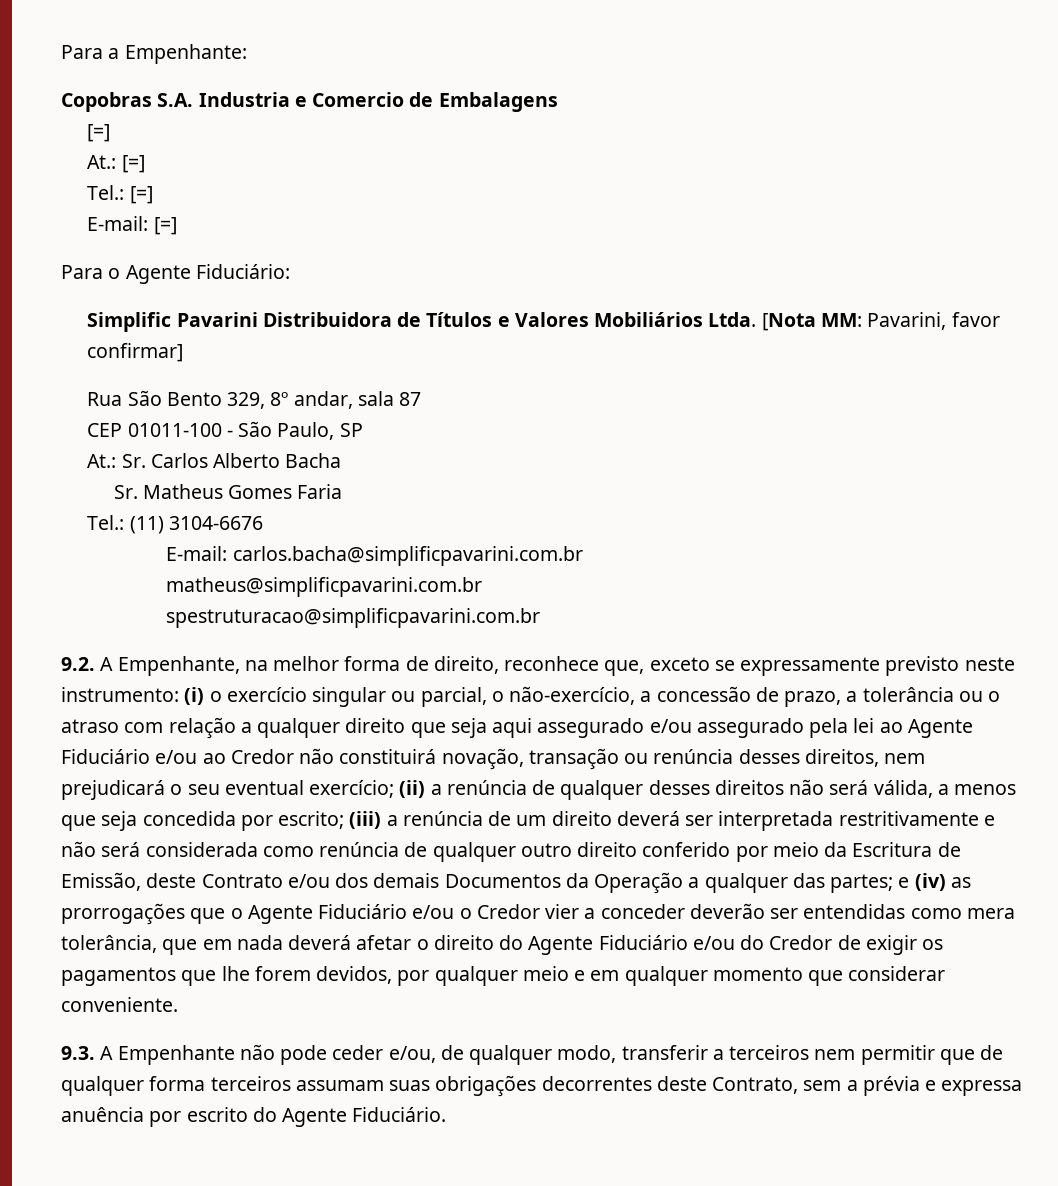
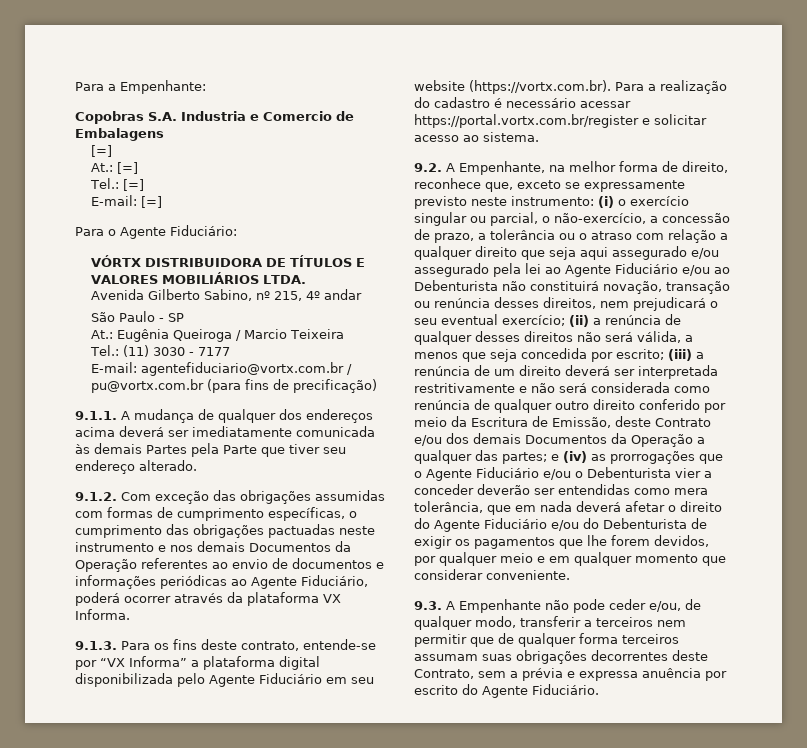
[87,312,1000,332] [87,343,184,362] [87,390,422,409] [87,421,363,440] [87,453,342,468] [113,484,343,499] [87,515,263,534] [166,546,583,566] [166,577,483,597] [166,608,541,628] Simplific Pavarini Distribuidora de Títulos e Valores Mobiliários Ltda. [Nota MM: Pavarini, favor confirmar] // Rua São Bento 329, 8º andar, sala 87 // CEP 01011-100 - São Paulo, SP // At.: Sr. Carlos Alberto Bacha // Sr. Matheus Gomes Faria // Tel.: (11) 3104-6676 // E-mail: carlos.bacha@simplificpavarini.com.br // matheus@simplificpavarini.com.br // spestruturacao@simplificpavarini.com.br -> [91,255,366,267] [91,272,307,284] [91,289,363,301] [91,311,185,322] [91,329,345,342] [90,345,231,357] [91,362,353,376] [91,379,378,393] [75,409,373,423] [75,426,375,437] [75,443,346,457] [75,460,197,474] [75,490,385,504] [75,507,357,521] [75,524,375,538] [75,541,351,552] [75,558,384,572] [75,575,368,589] [75,592,341,606] [75,609,130,620] [75,639,376,651] [75,656,320,670] [75,673,374,687] [414,80,727,94] [414,97,631,108] [414,114,707,128] [414,132,539,142] VÓRTX DISTRIBUIDORA DE TÍTULOS E VALORES MOBILIÁRIOS LTDA. // Avenida Gilberto Sabino, nº 215, 4º andar // São Paulo - SP // At.: Eugênia Queiroga / Marcio Teixeira // Tel.: (11) 3030 - 7177 // E-mail: agentefiduciario@vortx.com.br / pu@vortx.com.br (para fins de precificação) // 9.1.1. A mudança de qualquer dos endereços acima deverá ser imediatamente comunicada às demais Partes pela Parte que tiver seu endereço alterado. // 9.1.2. Com exceção das obrigações assumidas com formas de cumprimento específicas, o cumprimento das obrigações pactuadas neste instrumento e nos demais Documentos da Operação referentes ao envio de documentos e informações periódicas ao Agente Fiduciário, poderá ocorrer através da plataforma VX Informa. // 9.1.3. Para os fins deste contrato, entende-se por “VX Informa” a plataforma digital disponibilizada pelo Agente Fiduciário em seu website (https://vortx.com.br). Para a realização do cadastro é necessário acessar https://portal.vortx.com.br/register e solicitar acesso ao sistema.
[230,749,294,764] Credor -> [414,280,498,291] Debenturista
[476,904,540,919] Credor -> [587,467,671,478] Debenturista
[769,935,833,950] Credor -> [603,518,687,529] Debenturista

